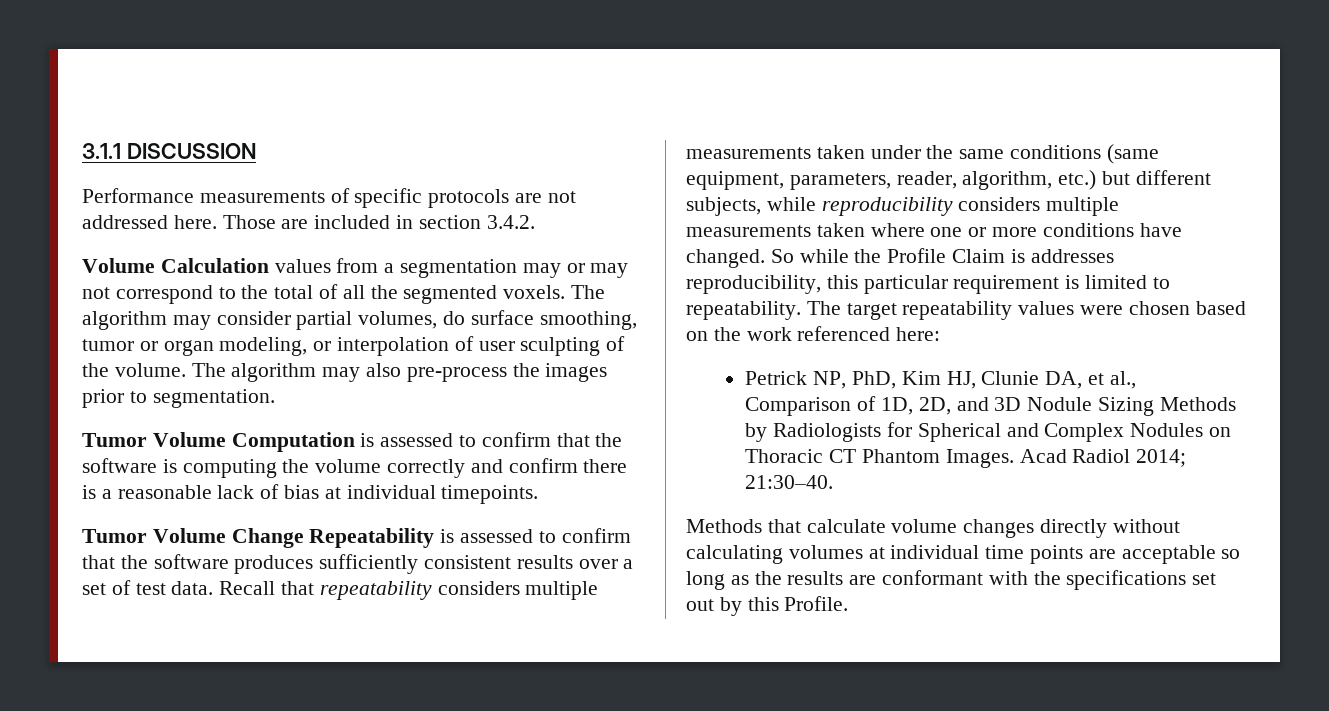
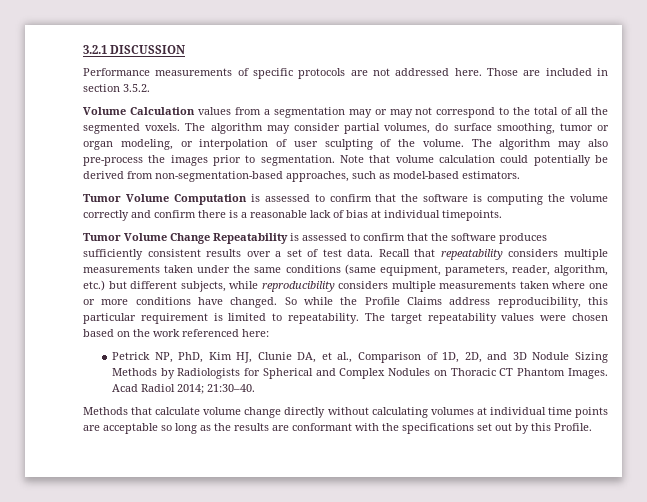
[82,143,121,159] 3.1.1 -> [83,45,107,54] 3.2.1
[486,215,535,229] 3.4.2. -> [123,84,150,92] 3.5.2.
(275, 398) none -> [340,155,608,166] [83,171,520,182] Note that volume calculation could potentially be derived from non-segmentation-based approaches, such as model-based estimators.
[952,249,1114,263] Claim is addresses -> [407,297,491,305] Claims address
[963,519,1035,538] changes -> [244,407,282,418] change

